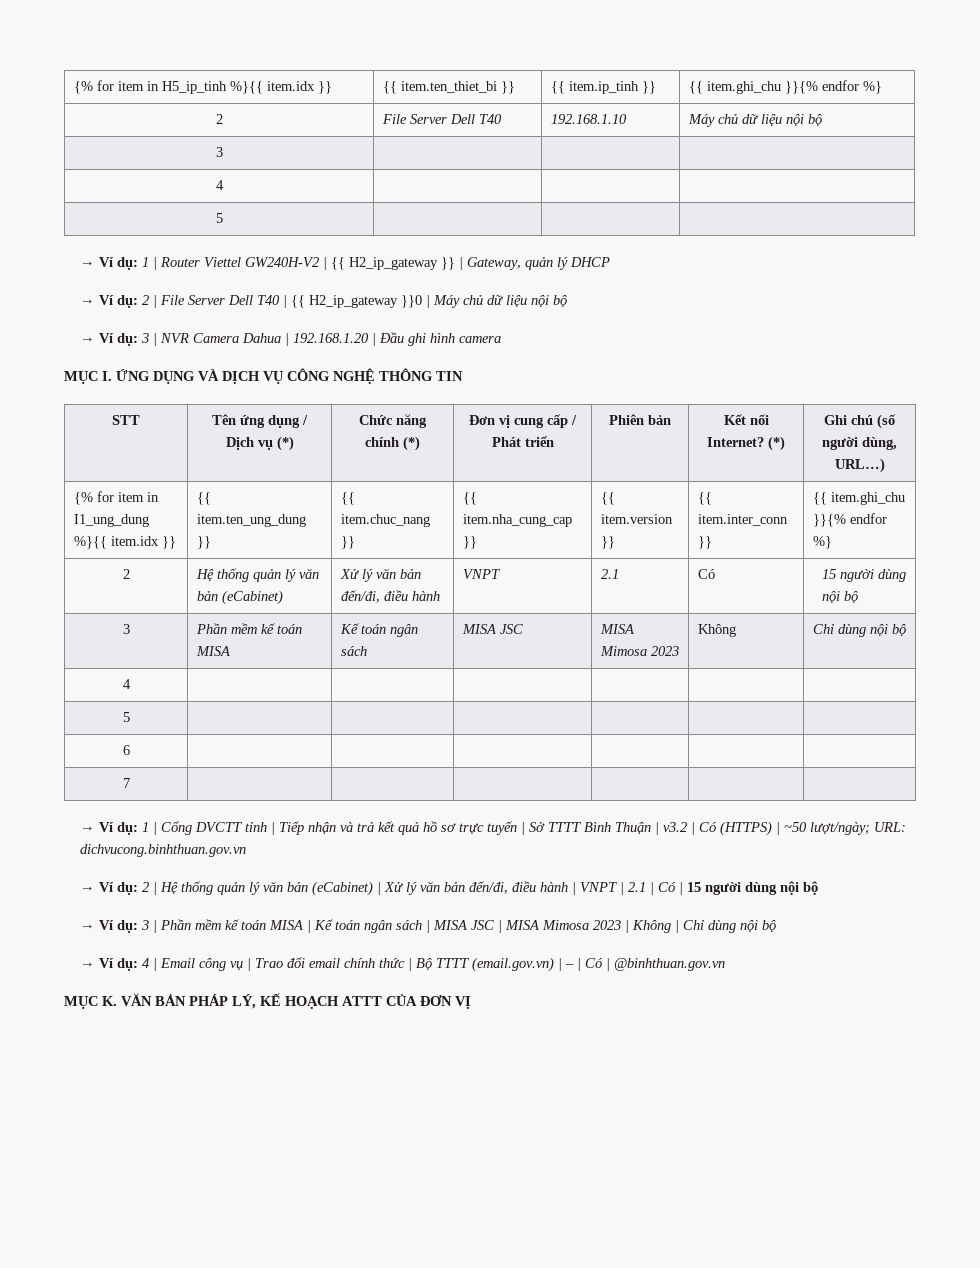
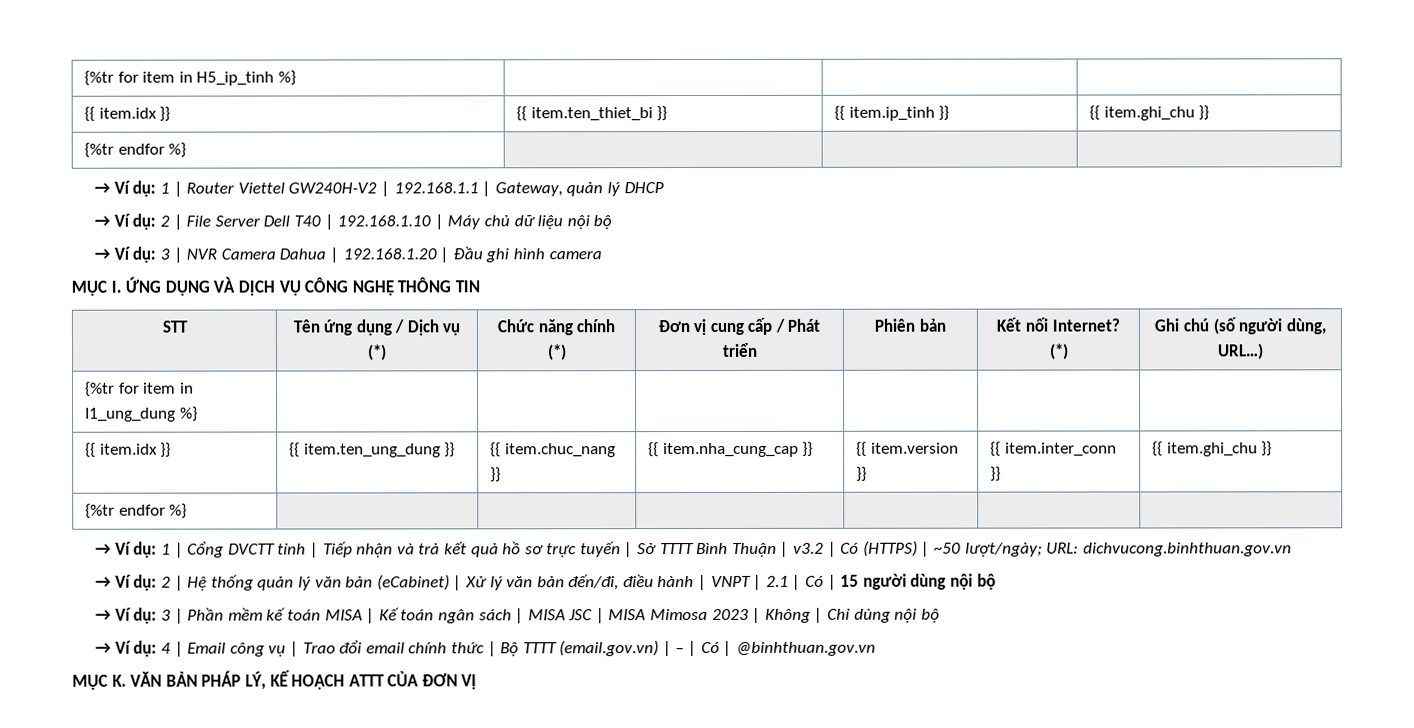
[73,81,93,94] {% -> [84,70,115,86] {%tr
[229,81,263,94] %}{{ -> [278,70,297,86] [84,106,96,122] %} | | | // {{
[784,80,882,94] [215,114,223,124] [381,114,502,124] [550,114,627,124] [687,114,822,127] [215,147,223,157] [215,180,224,190] [215,213,223,223] }}{% endfor %} // 2 | File Server Dell T40 | 192.168.1.10 | Máy chủ dữ liệu nội bộ // 3 | | | // 4 | | | // 5 -> [1198,105,1210,121] [84,142,187,158] }} // {%tr endfor %}
[331,257,456,270] {{ H2_ip_gateway }} -> [393,182,479,194] 192.168.1.1
[291,295,423,308] {{ H2_ip_gateway }}0 -> [337,215,432,227] 192.168.1.10
[73,492,93,505] {% -> [85,381,116,397] {%tr
[73,536,107,549] %}{{ -> [179,406,198,422] [85,442,97,458] %} | | | | | | // {{
[812,513,887,527] [812,536,832,549] [122,569,130,579] [195,568,319,582] [196,590,283,605] [339,568,421,582] [340,590,440,603] [462,569,500,579] [600,569,619,579] [697,569,715,579] [822,569,907,582] [822,591,859,603] [122,624,130,634] [195,623,302,634] [195,646,230,656] [339,623,418,637] [340,646,367,656] [461,624,523,634] [599,624,634,634] [599,646,679,656] [697,624,736,637] [812,624,906,637] [122,679,131,689] [122,712,130,722] [122,745,130,755] [122,778,130,788] }}{% endfor %} // 2 | Hệ thống quản lý văn bản (eCabinet) | Xử lý văn bản đến/đi, điều hành | VNPT | 2.1 | Có | 15 người dùng nội bộ // 3 | Phần mềm kế toán MISA | Kế toán ngân sách | MISA JSC | MISA Mimosa 2023 | Không | Chỉ dùng nội bộ // 4 | | | | | | // 5 | | | | | | // 6 | | | | | | // 7 -> [1261,441,1273,457] [85,503,188,519] }} // {%tr endfor %}

